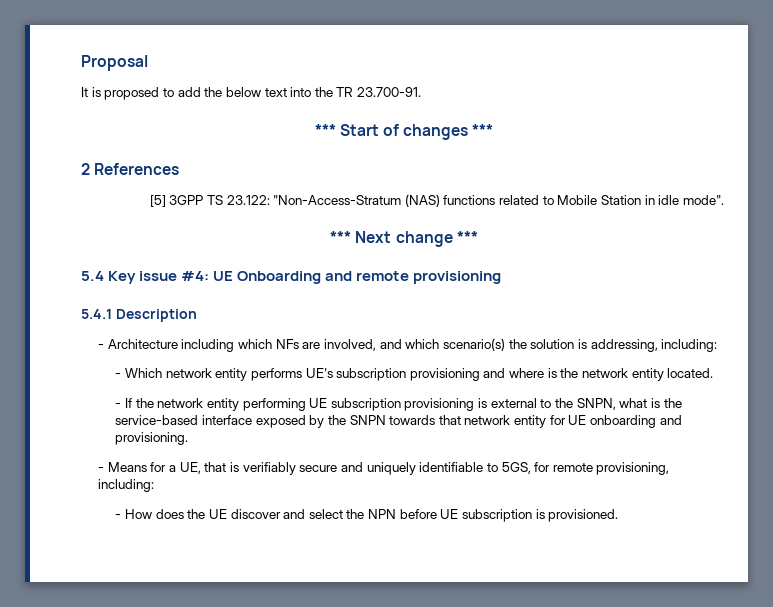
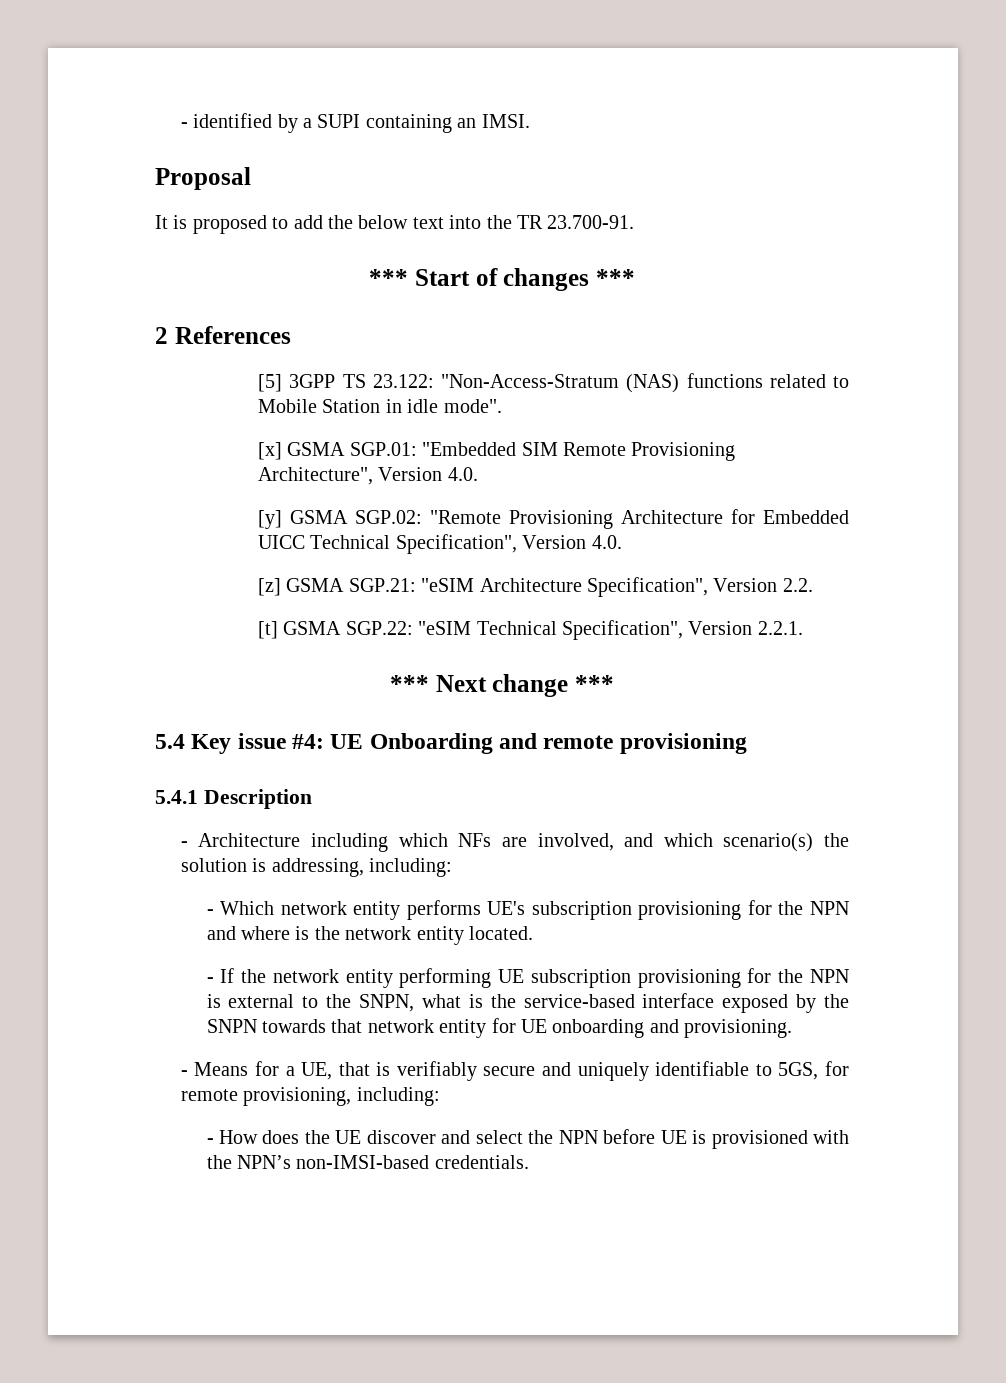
(81, 63) none -> [180,113,530,133] - identified by a SUPI containing an IMSI. //
(724, 200) none -> [258,442,736,461] [258,467,478,485] [258,509,850,529] [258,534,622,554] [258,577,813,597] [258,620,803,640] // [x] GSMA SGP.01: "Embedded SIM Remote Provisioning Architecture", Version 4.0. // [y] GSMA SGP.02: "Remote Provisioning Architecture for Embedded UICC Technical Specification", Version 4.0. // [z] GSMA SGP.21: "eSIM Architecture Specification", Version 2.2. // [t] GSMA SGP.22: "eSIM Technical Specification", Version 2.2.1.
(480, 374) none -> [747,900,850,915] for the NPN
(475, 404) none -> [747,968,850,983] for the NPN
[462,509,619,522] subscription is provisioned. -> [692,1130,850,1149] [206,1155,529,1169] is provisioned with the NPN’s non-IMSI-based credentials.

